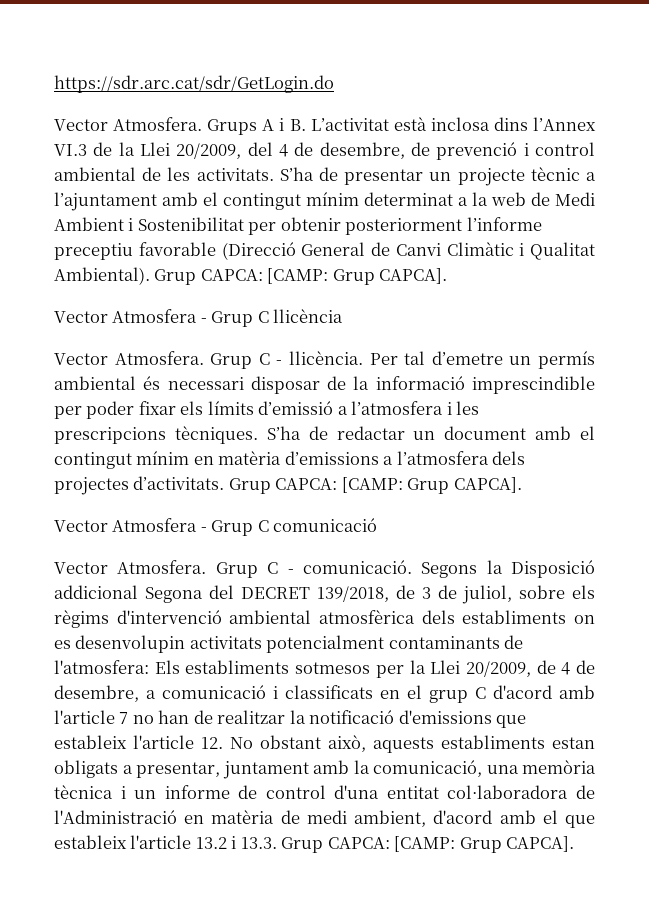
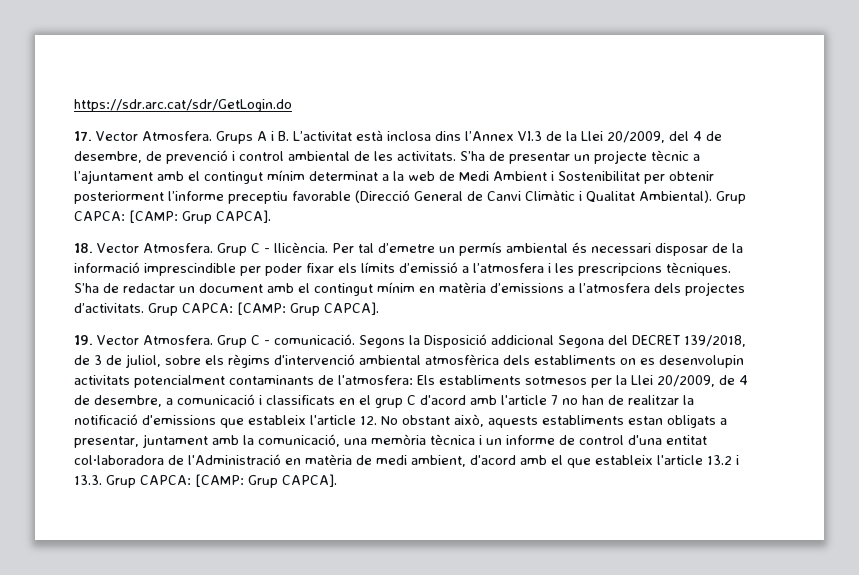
(334, 84) none -> [74,131,92,141] 17.
[54,309,344,327] Vector Atmosfera - Grup C llicència // -> [74,243,93,253] 18.
[54,518,378,536] Vector Atmosfera - Grup C comunicació // -> [74,335,93,345] 19.

